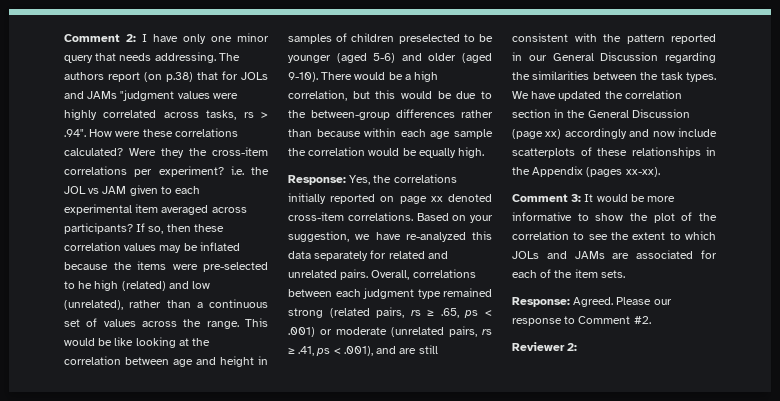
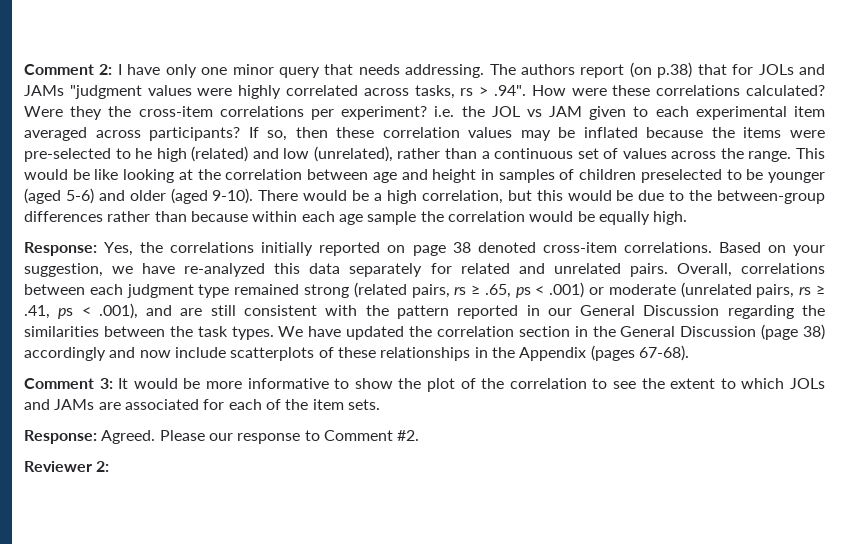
[430,196,443,202] xx -> [452,242,471,253] 38
[545,129,562,139] xx) -> [803,324,825,340] 38)
[625,167,660,177] xx-xx). -> [638,345,689,361] 67-68).

